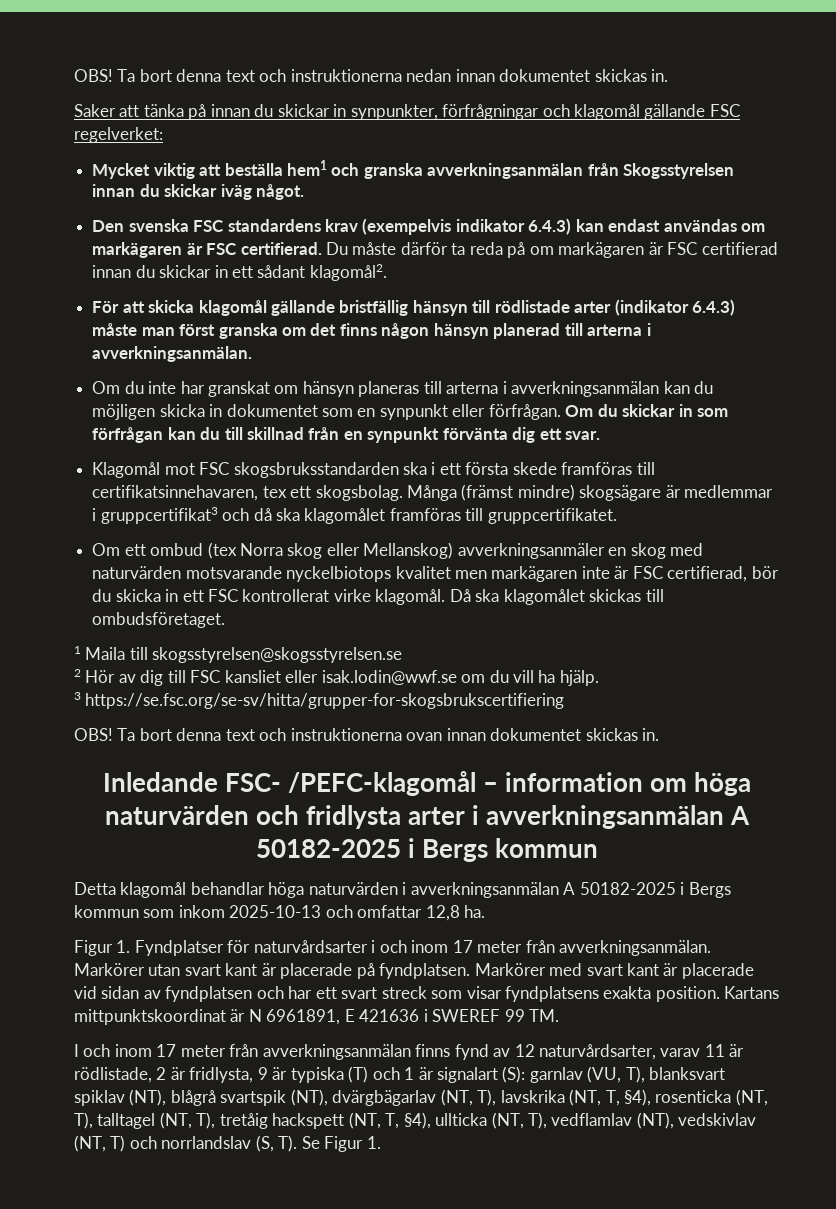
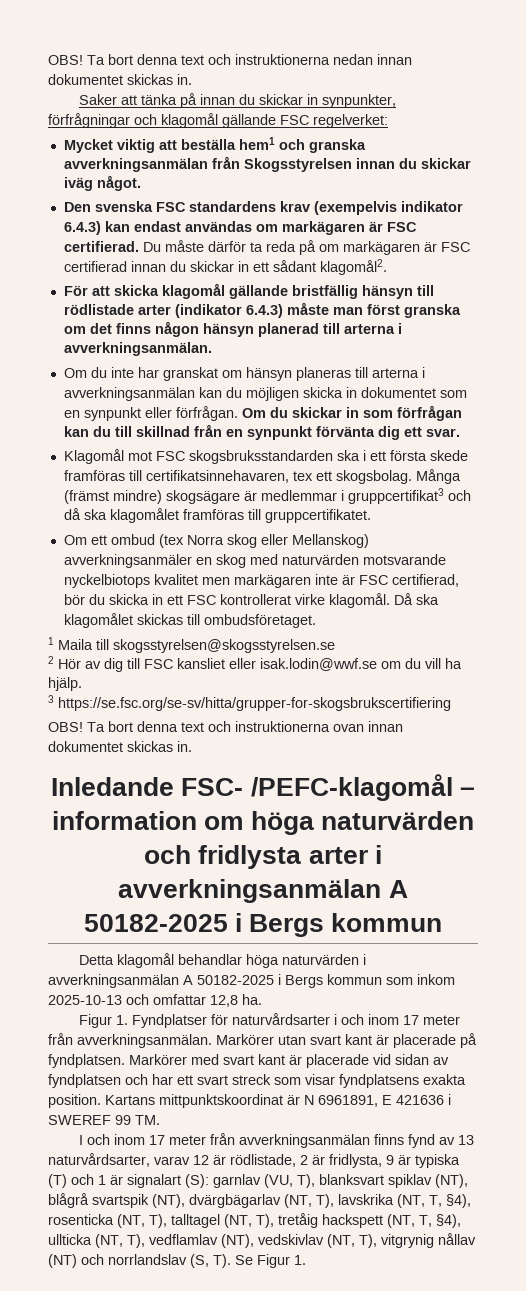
[514,1044,535,1057] 12 -> [457,1135,474,1145] 13
[704,1044,725,1057] 11 -> [193,1155,209,1165] 12
[110,1135,126,1152] T) -> [359,1233,476,1248] [48,1254,77,1268] T), vitgrynig nållav (NT)

